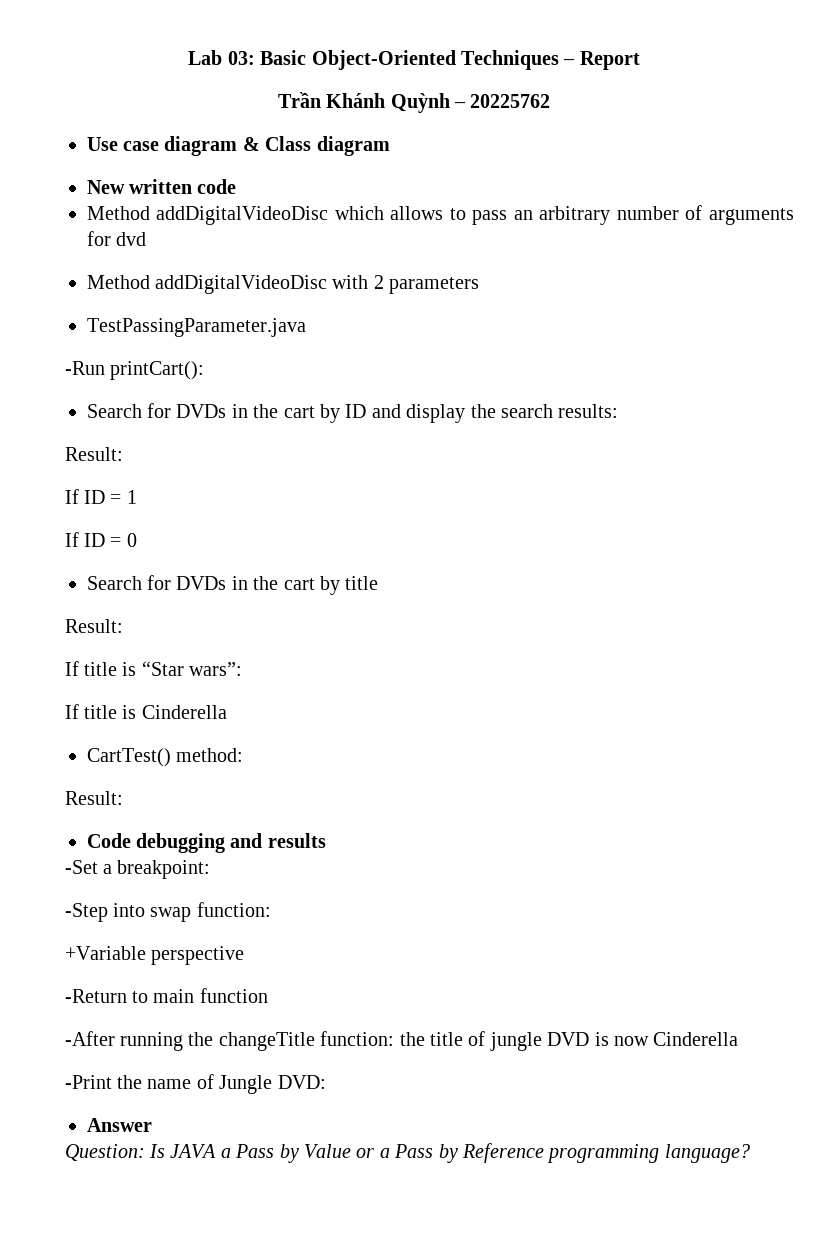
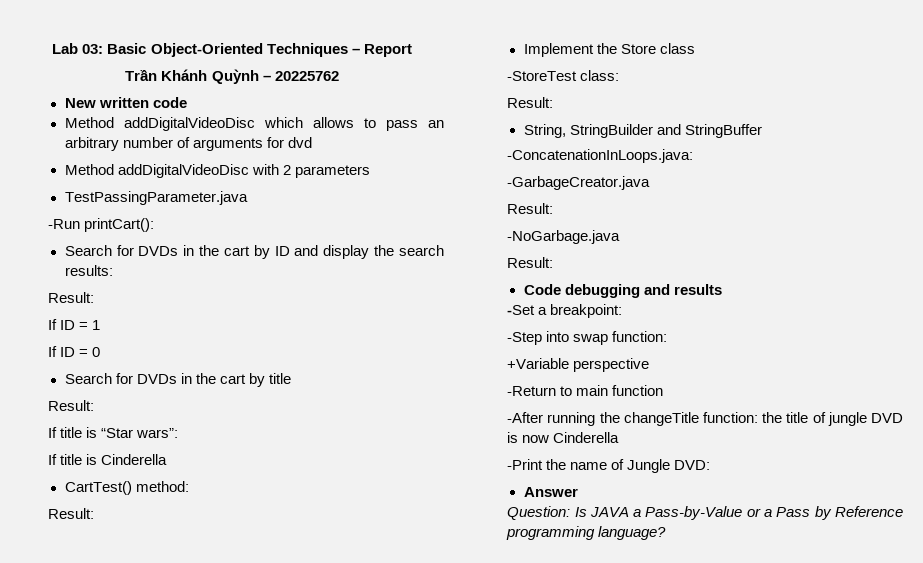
[86,136,390,156] // Use case diagram & Class diagram -> (339, 76) none
(123, 798) none -> [523,43,695,57] [507,70,620,81] [507,97,554,108] [523,124,762,138] [507,149,694,163] [507,176,651,190] [507,203,554,214] [507,230,621,244] [507,257,554,268] // Implement the Store class // -StoreTest class: // Result: // String, StringBuilder and StringBuffer // -ConcatenationInLoops.java: // -GarbageCreator.java // Result: // -NoGarbage.java // Result:
[235,1144,352,1163] Pass by Value -> [645,506,743,520] Pass-by-Value

